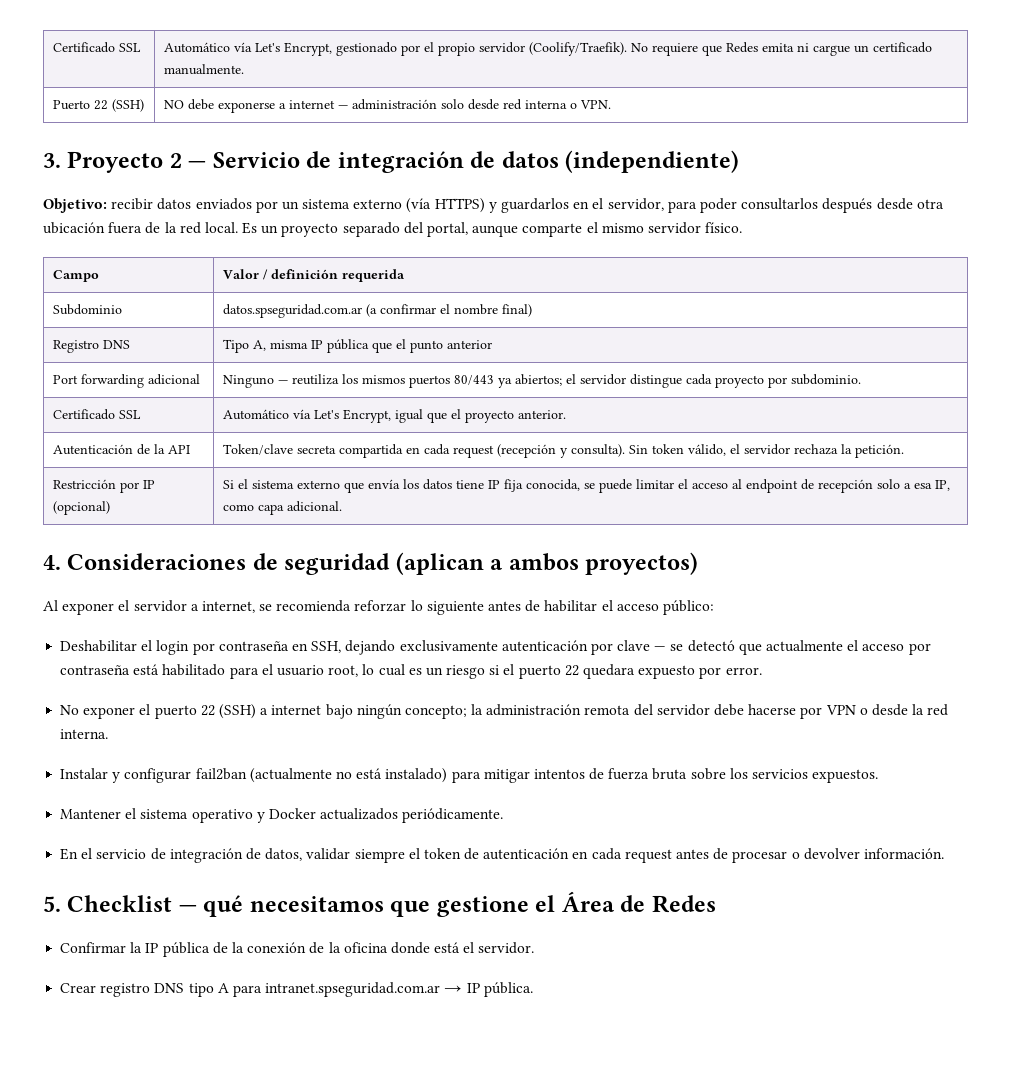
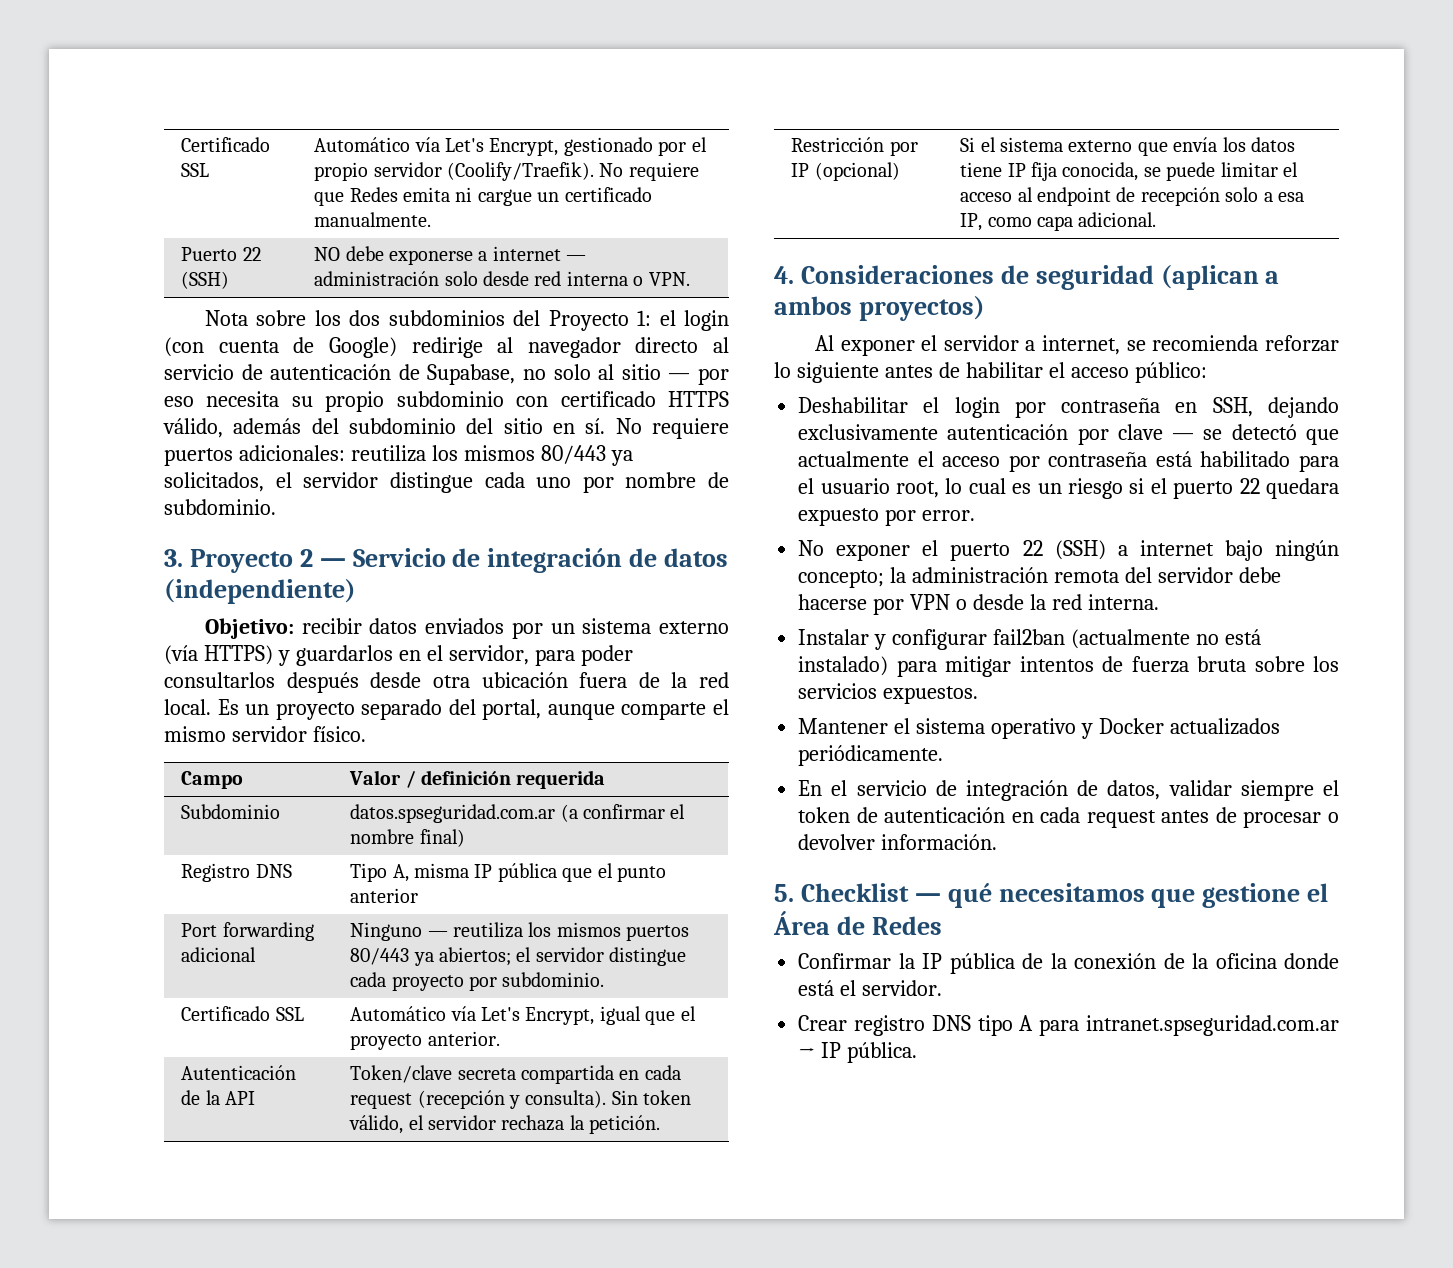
(612, 104) none -> [204,310,730,331] [164,337,729,358] [164,364,730,385] [164,391,729,412] [163,418,729,439] [164,445,633,466] [164,472,729,493] [164,499,276,515] // Nota sobre los dos subdominios del Proyecto 1: el login (con cuenta de Google) redirige al navegador directo al servicio de autenticación de Supabase, no solo al sitio — por eso necesita su propio subdominio con certificado HTTPS válido, además del subdominio del sitio en sí. No requiere puertos adicionales: reutiliza los mismos 80/443 ya solicitados, el servidor distingue cada uno por nombre de subdominio.

